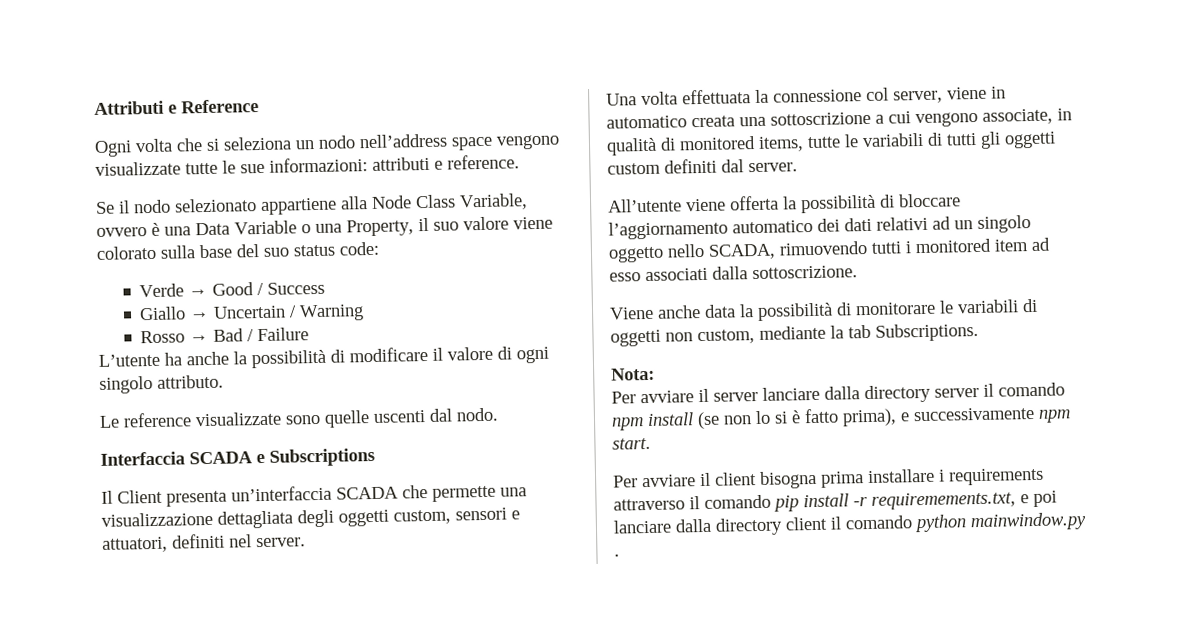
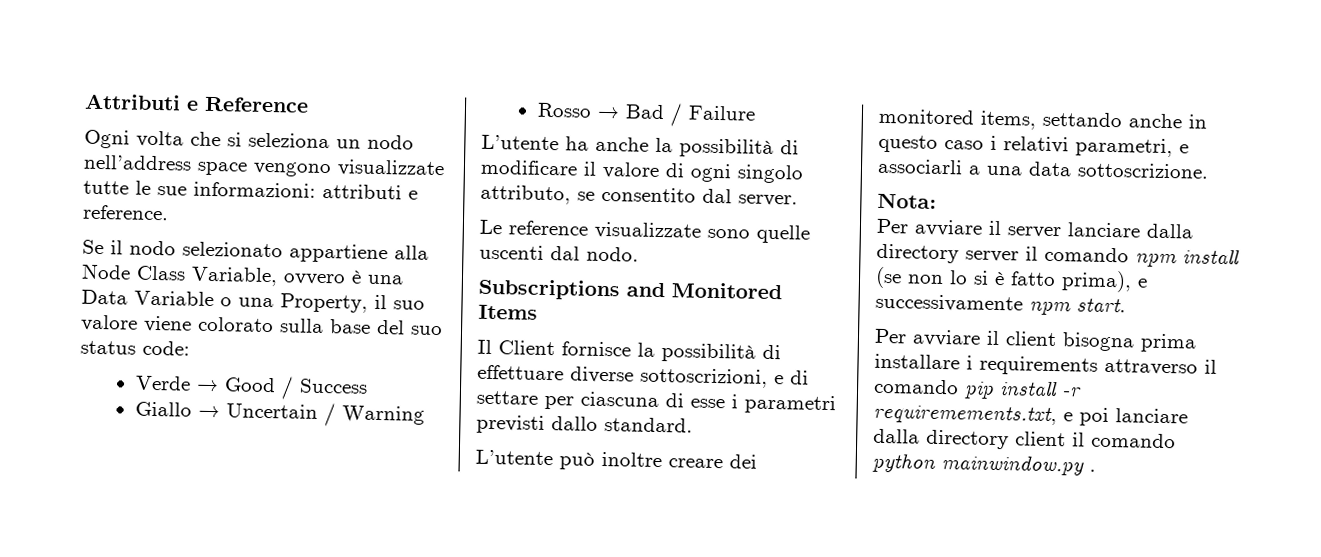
[157,374,224,389] attributo. -> [480,184,798,207] attributo, se consentito dal server.
[100,447,375,467] [101,485,527,507] [101,507,520,529] [102,533,306,553] [606,86,1006,106] [606,108,1072,129] [606,131,1056,156] [607,158,798,175] [608,193,961,214] [608,215,1031,240] [608,237,1051,263] [609,265,858,282] [609,298,1038,321] [610,322,979,347] Interfaccia SCADA e Subscriptions // Il Client presenta un’interfaccia SCADA che permette una visualizzazione dettagliata degli oggetti custom, sensori e attuatori, definiti nel server. // Una volta effettuata la connessione col server, viene in automatico creata una sottoscrizione a cui vengono associate, in qualità di monitored items, tutte le variabili di tutti gli oggetti custom definiti dal server. // All’utente viene offerta la possibilità di bloccare l’aggiornamento automatico dei dati relativi ad un singolo oggetto nello SCADA, rimuovendo tutti i monitored item ad esso associati dalla sottoscrizione. // Viene anche data la possibilità di monitorare le variabili di oggetti non custom, mediante la tab Subscriptions. -> [478,278,782,301] [478,304,538,320] [477,339,781,363] [477,364,809,388] [476,390,836,415] [476,414,693,434] [475,449,757,470] [878,108,1208,130] [878,134,1189,158] [877,158,1209,179] Subscriptions and Monitored Items // Il Client fornisce la possibilità di effettuare diverse sottoscrizioni, e di settare per ciascuna di esse i parametri previsti dallo standard. // L’utente può inoltre creare dei monitored items, settando anche in questo caso i relativi parametri, e associarli a una data sottoscrizione.

